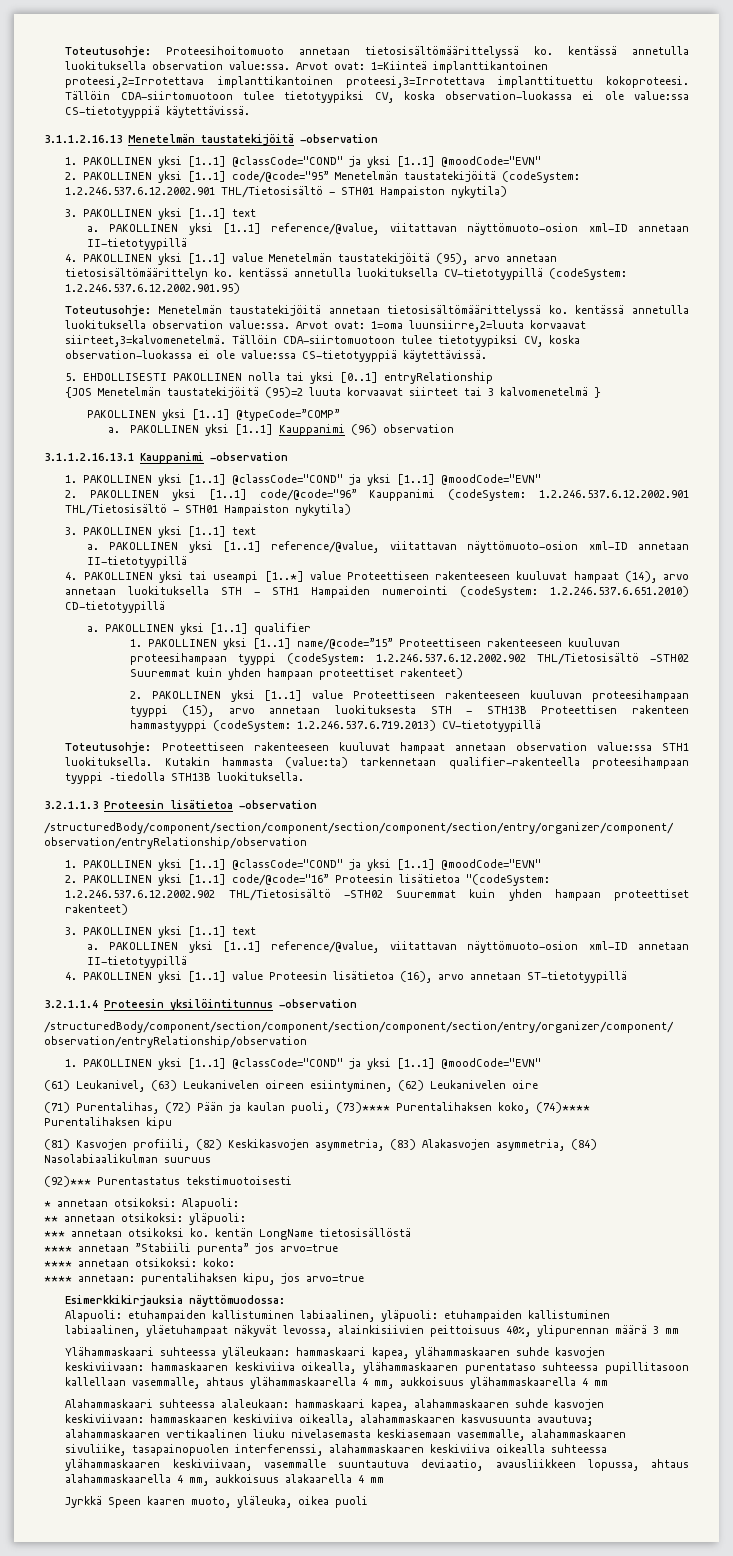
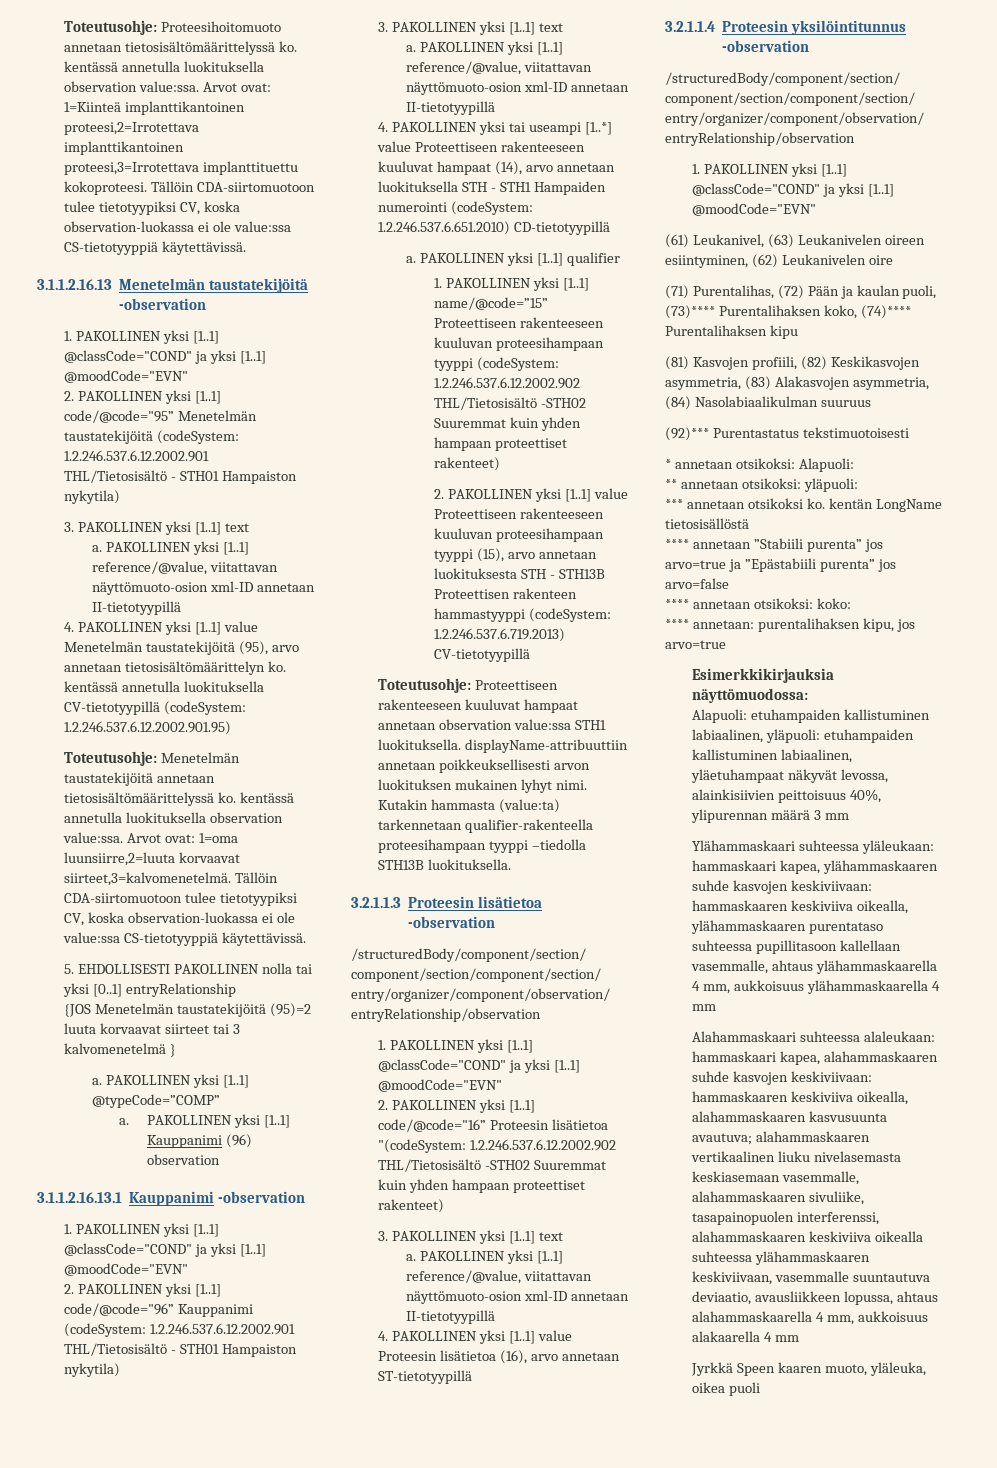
(602, 392) none -> [91,1078,102,1085] a.
(153, 761) none -> [465,739,629,753] [378,759,591,773] [378,779,588,793] displayName-attribuuttiin annetaan poikkeuksellisesti arvon luokituksen mukainen lyhyt nimi.
(338, 1248) none -> [728,558,896,572] [665,578,729,589] ja ”Epästabiili purenta” jos arvo=false

